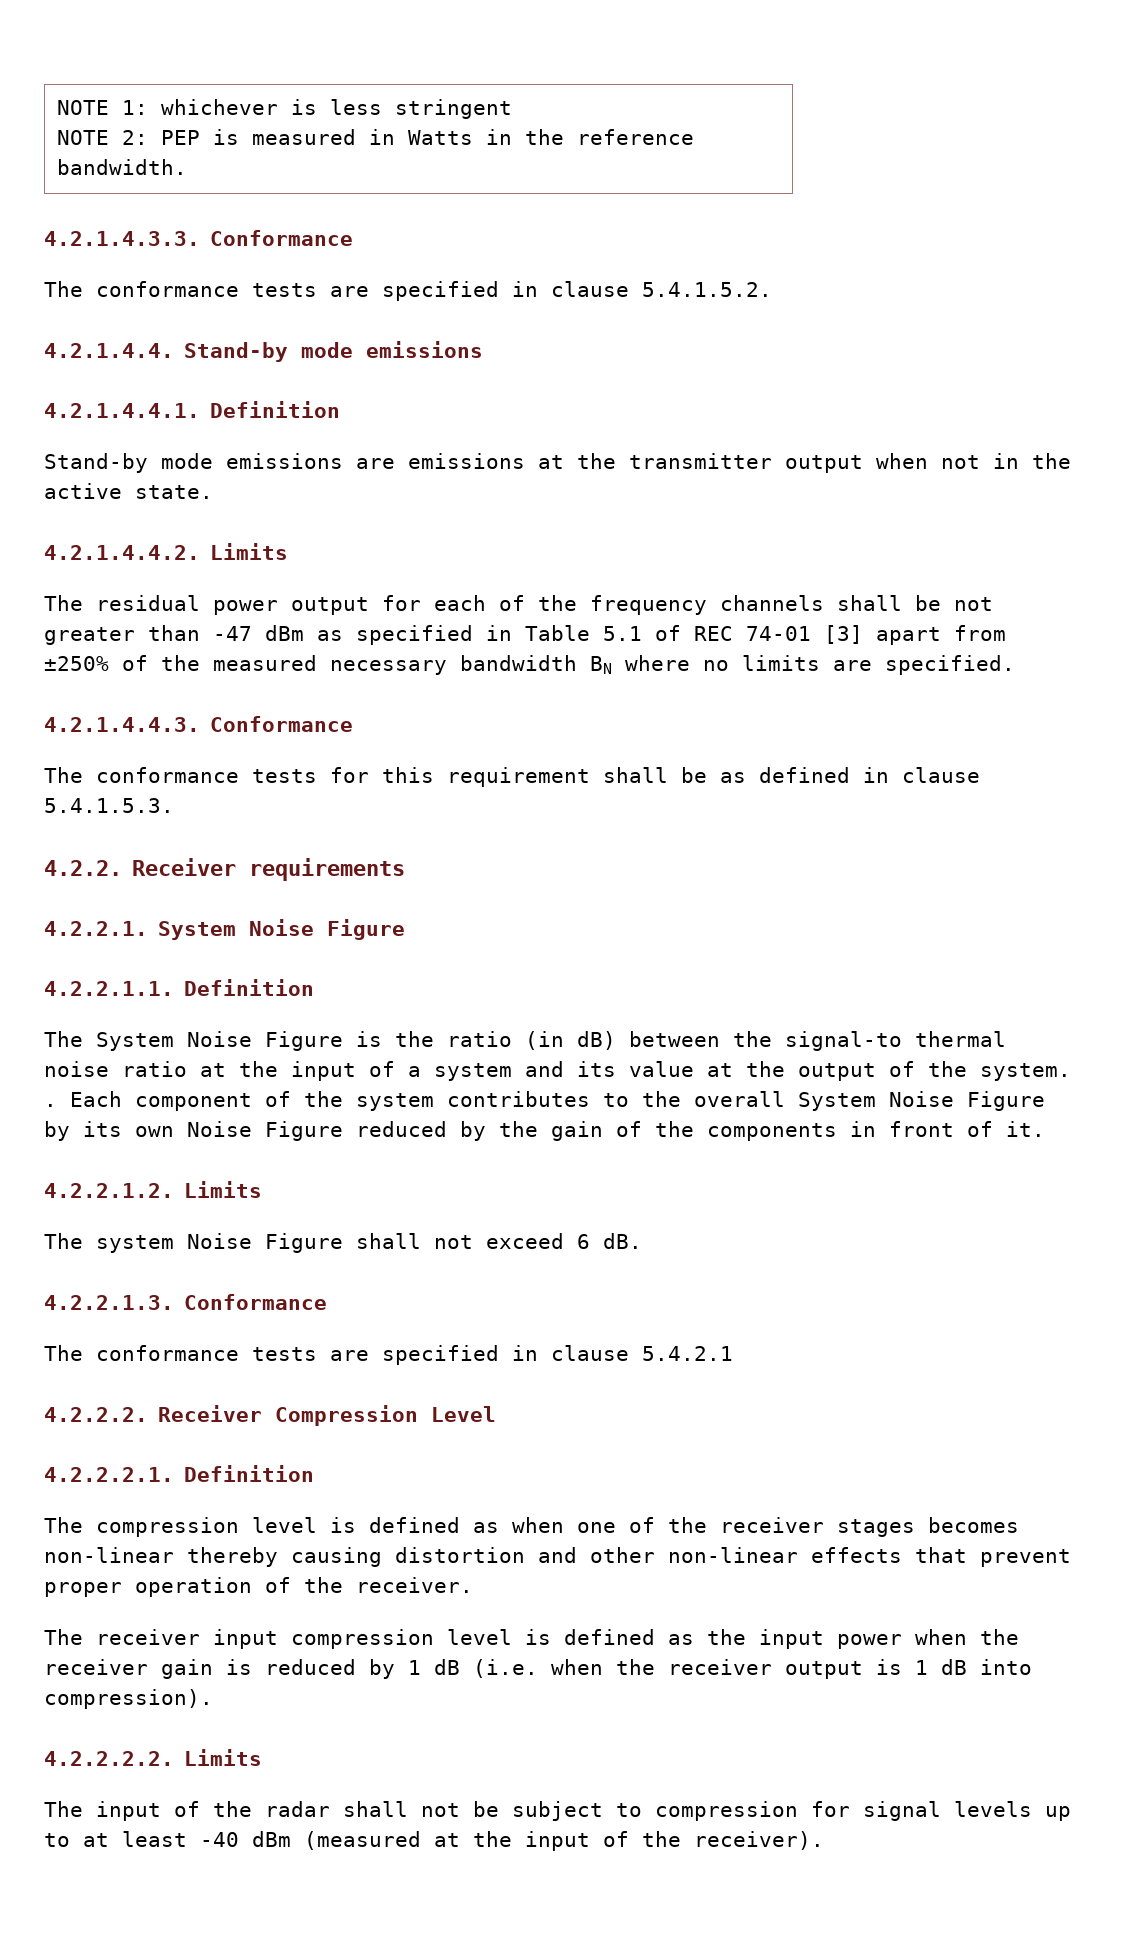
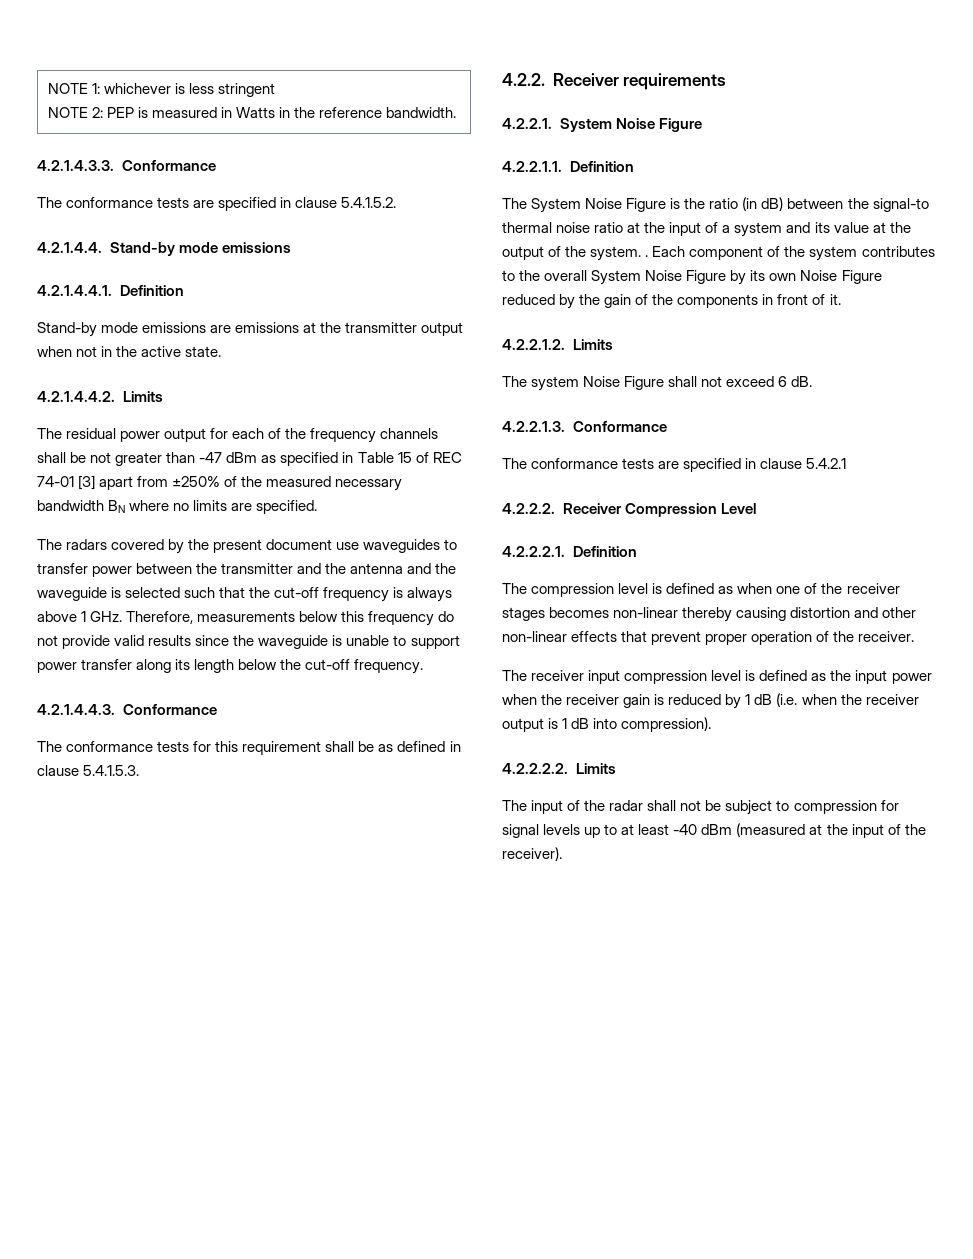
[603,626,642,641] 5.1 -> [397,452,412,463] 15
(1015, 665) none -> [37,539,458,554] [37,563,457,577] [37,587,453,602] [37,611,455,626] [37,635,460,649] [37,659,424,674] // The radars covered by the present document use waveguides to transfer power between the transmitter and the antenna and the waveguide is selected such that the cut-off frequency is always above 1 GHz. Therefore, measurements below this frequency do not provide valid results since the waveguide is unable to support power transfer along its length below the cut-off frequency.

